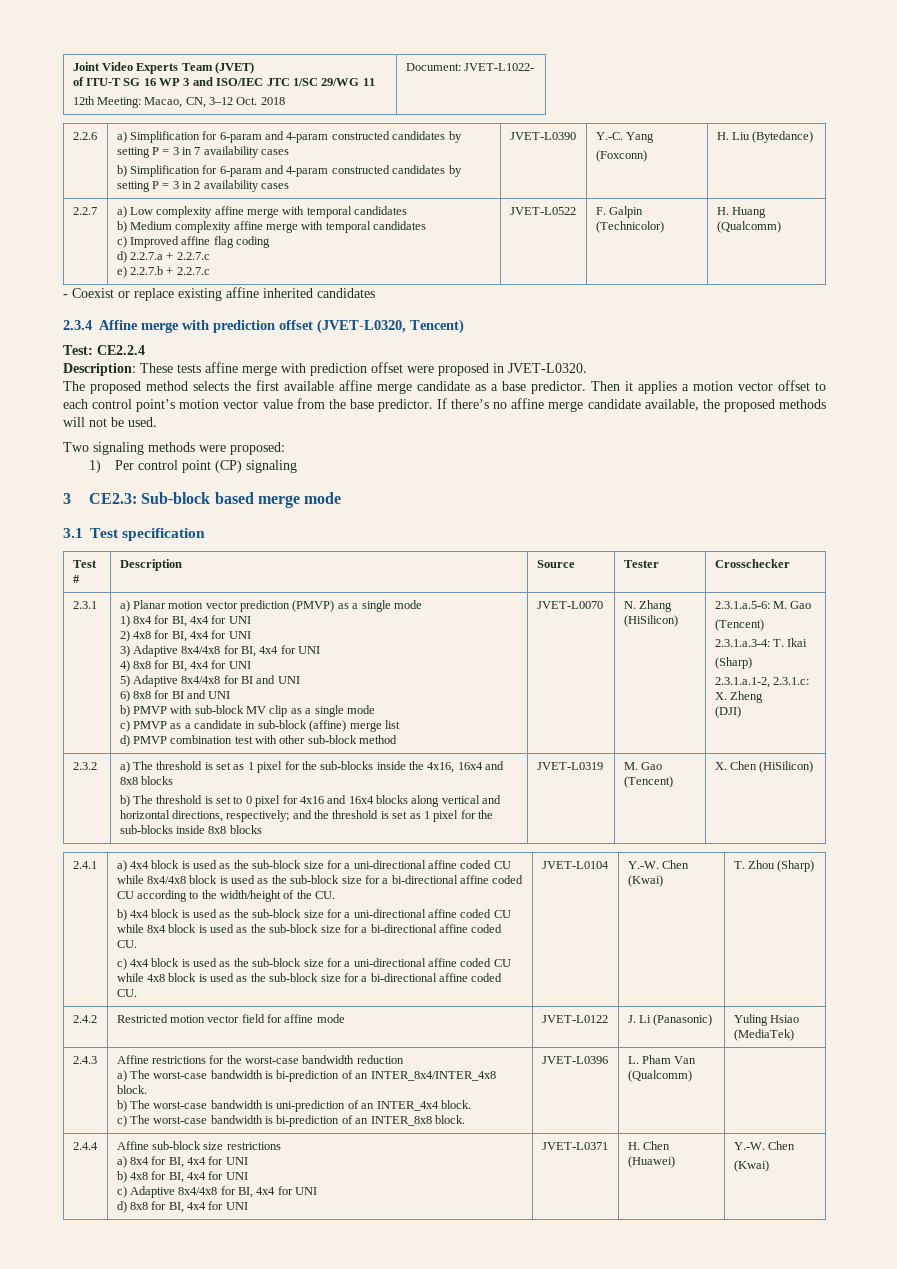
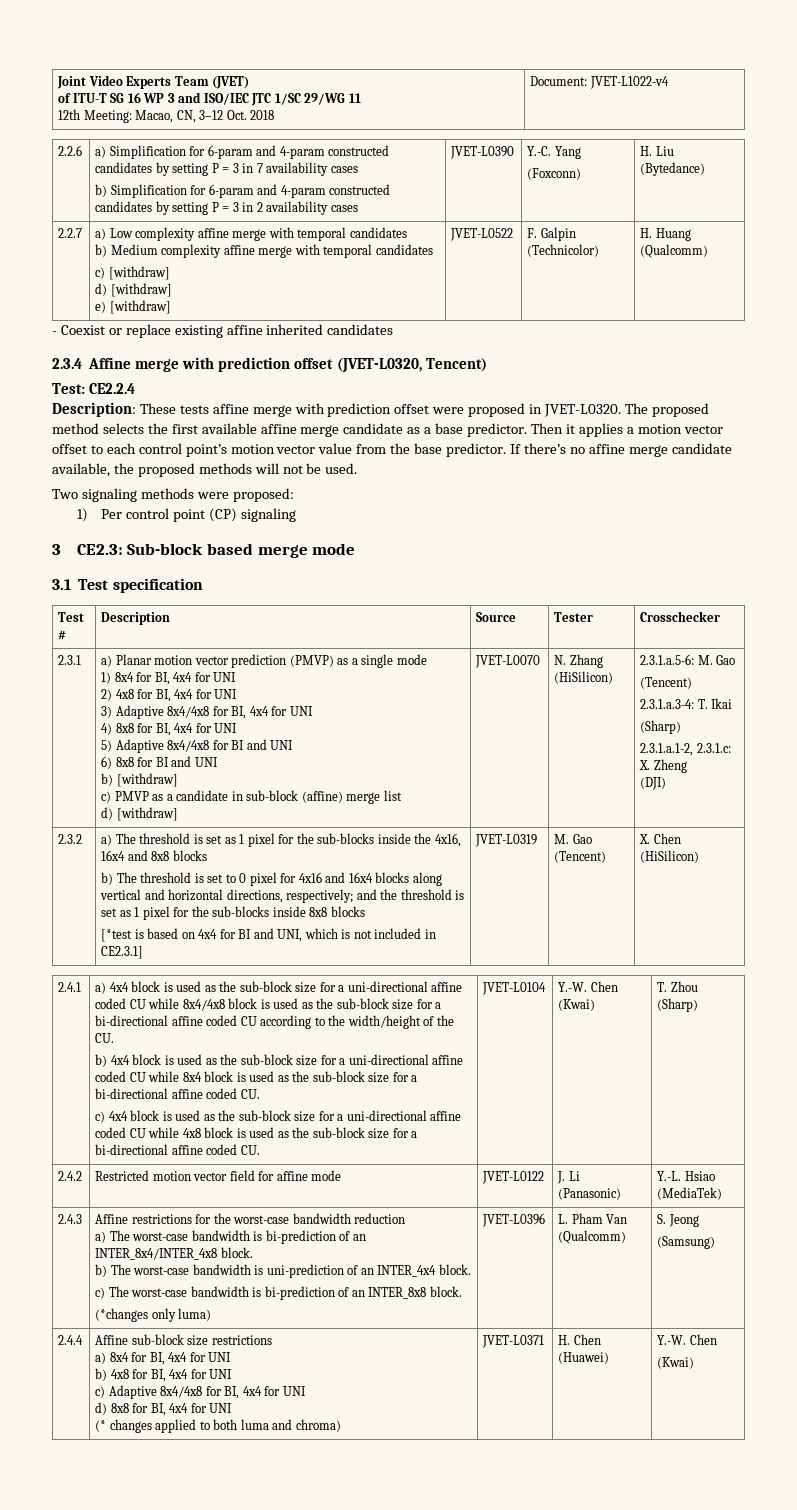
[463,63,534,71] JVET-L1022- -> [589,76,669,89] JVET-L1022-v4
[129,236,271,248] [116,251,210,263] [116,266,210,278] Improved affine flag coding // d) 2.2.7.a + 2.2.7.c // e) 2.2.7.b + 2.2.7.c -> [108,266,170,280] [95,283,172,297] [95,300,171,314] [withdraw] // d) [withdraw] // e) [withdraw]
(587, 368) // -> (622, 410) none
[132,705,375,717] PMVP with sub-block MV clip as a single mode -> [116,773,178,787] [withdraw]
[132,735,398,744] PMVP combination test with other sub-block method -> [116,807,178,821] [withdraw]
(262, 829) none -> [101,928,436,942] [101,946,144,959] // [*test is based on 4x4 for BI and UNI, which is not included in CE2.3.1]
[733,1014,768,1026] Yuling -> [657,1171,682,1181] Y.-L.
(465, 1119) none -> [95,1308,212,1322] // (*changes only luma)
(692, 1076) none -> [657,1214,699,1227] [657,1236,716,1249] S. Jeong // (Samsung)
(248, 1206) none -> [95,1419,341,1433] // (* changes applied to both luma and chroma)

